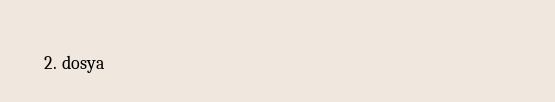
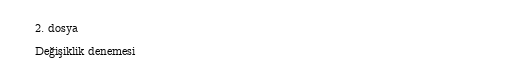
(105, 64) none -> [35,47,136,58] // Değişiklik denemesi

